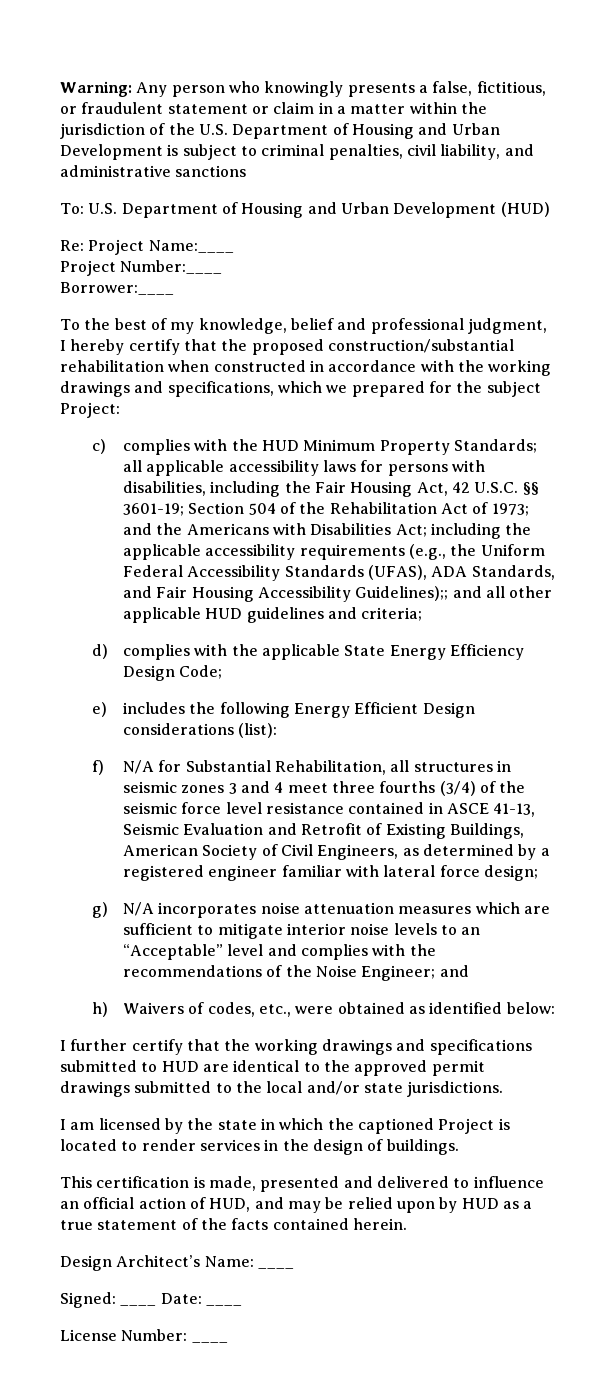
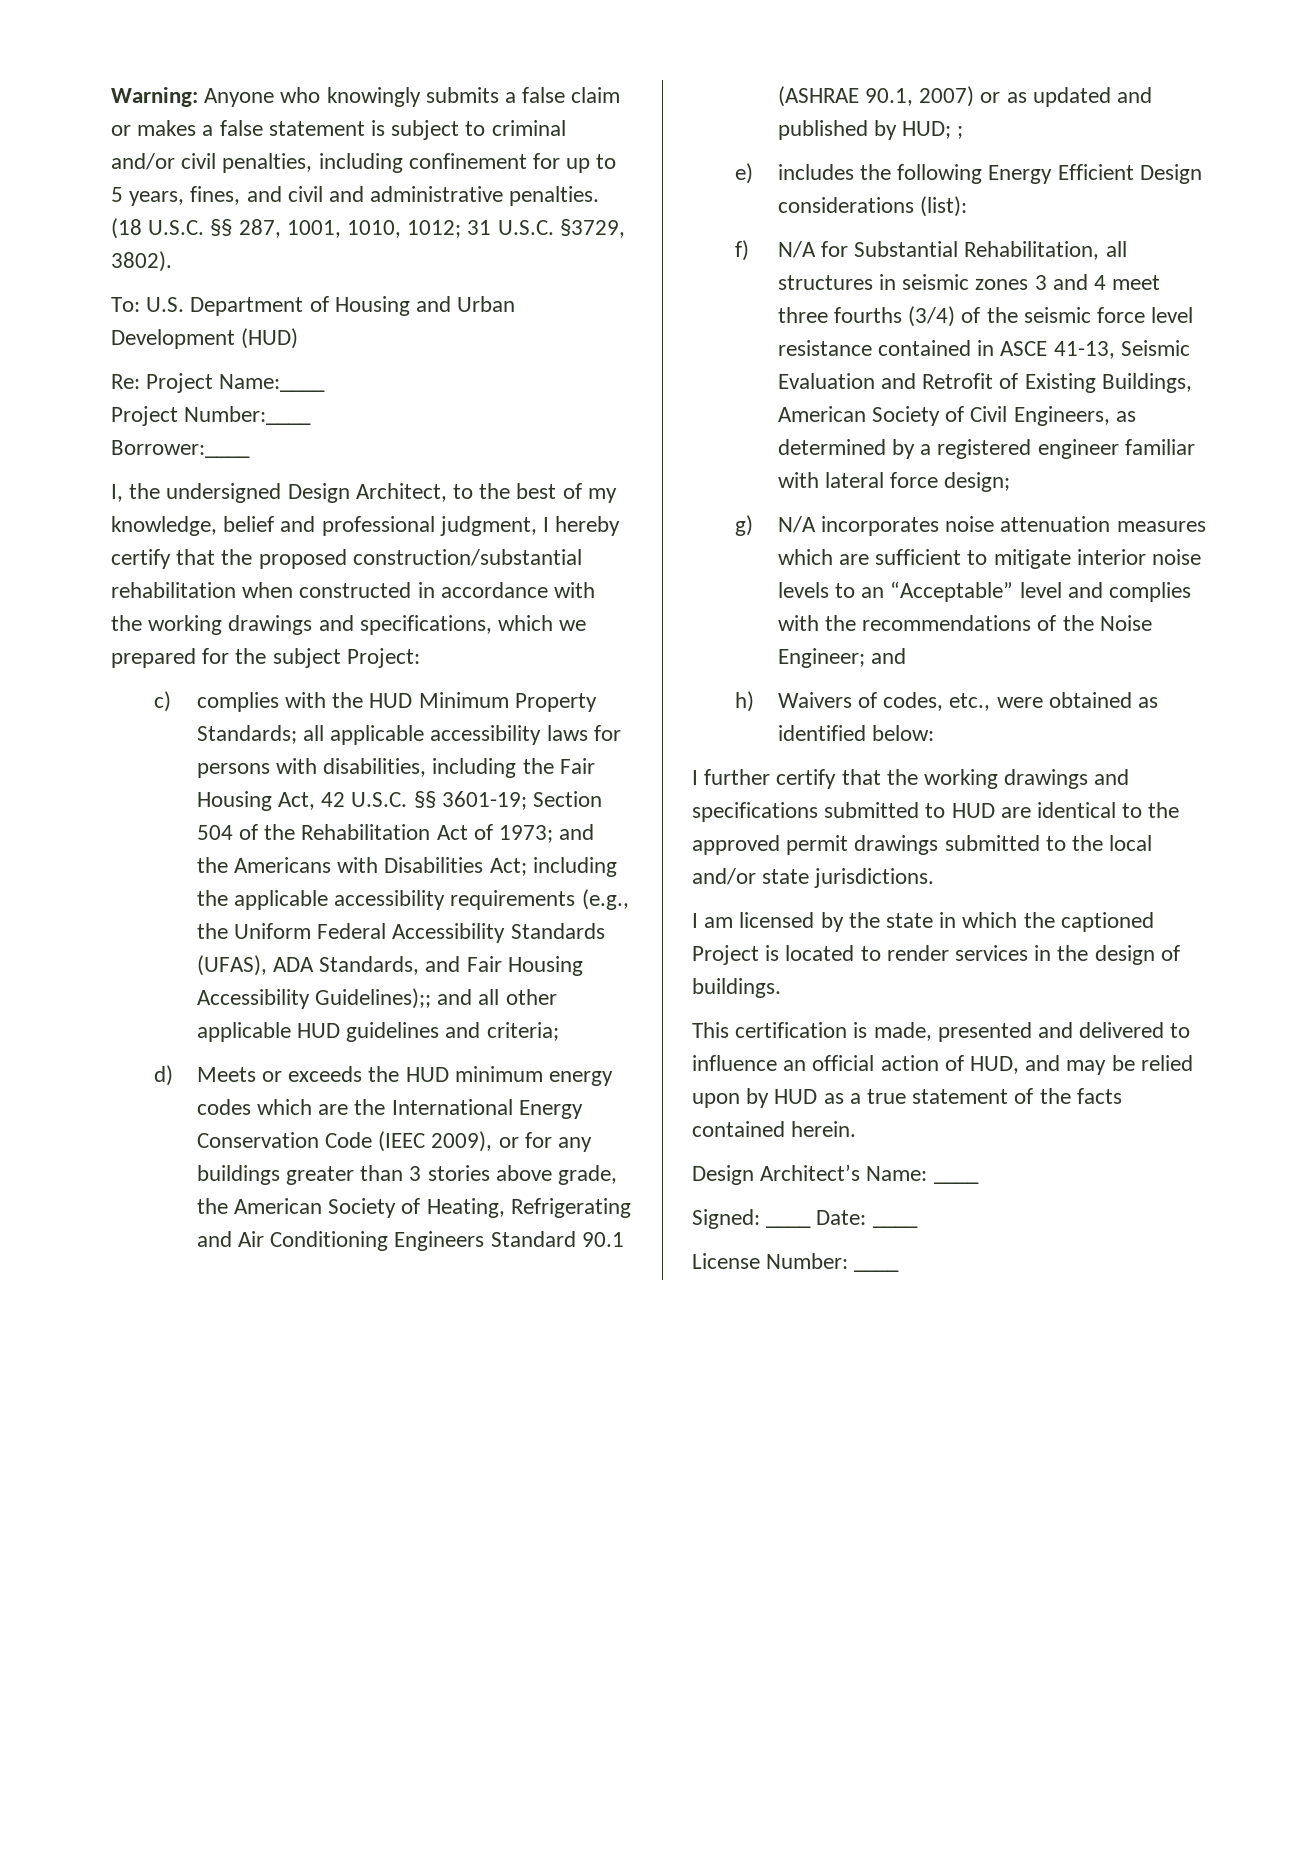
[136,81,546,97] [60,102,487,114] [60,123,500,139] [60,144,534,160] [60,165,247,177] Any person who knowingly presents a false, fictitious, or fraudulent statement or claim in a matter within the jurisdiction of the U.S. Department of Housing and Urban Development is subject to criminal penalties, civil liability, and administrative sanctions -> [204,87,621,107] [111,120,566,140] [111,153,617,173] [111,186,600,206] [111,218,625,239] [111,251,172,272] Anyone who knowingly submits a false claim or makes a false statement is subject to criminal and/or civil penalties, including confinement for up to 5 years, fines, and civil and administrative penalties. (18 U.S.C. §§ 287, 1001, 1010, 1012; 31 U.S.C. §3729, 3802).
[60,319,80,330] To -> [111,483,474,503] I, the undersigned Design Architect, to
[123,644,525,660] [123,665,223,681] complies with the applicable State Energy Efficiency Design Code; -> [196,1066,613,1086] [196,1099,583,1119] [196,1131,592,1152] [196,1165,617,1185] [196,1198,631,1218] [196,1231,624,1251] [777,86,1152,107] [777,120,964,140] Meets or exceeds the HUD minimum energy codes which are the International Energy Conservation Code (IEEC 2009), or for any buildings greater than 3 stories above grade, the American Society of Heating, Refrigerating and Air Conditioning Engineers Standard 90.1 (ASHRAE 90.1, 2007) or as updated and published by HUD; ;

